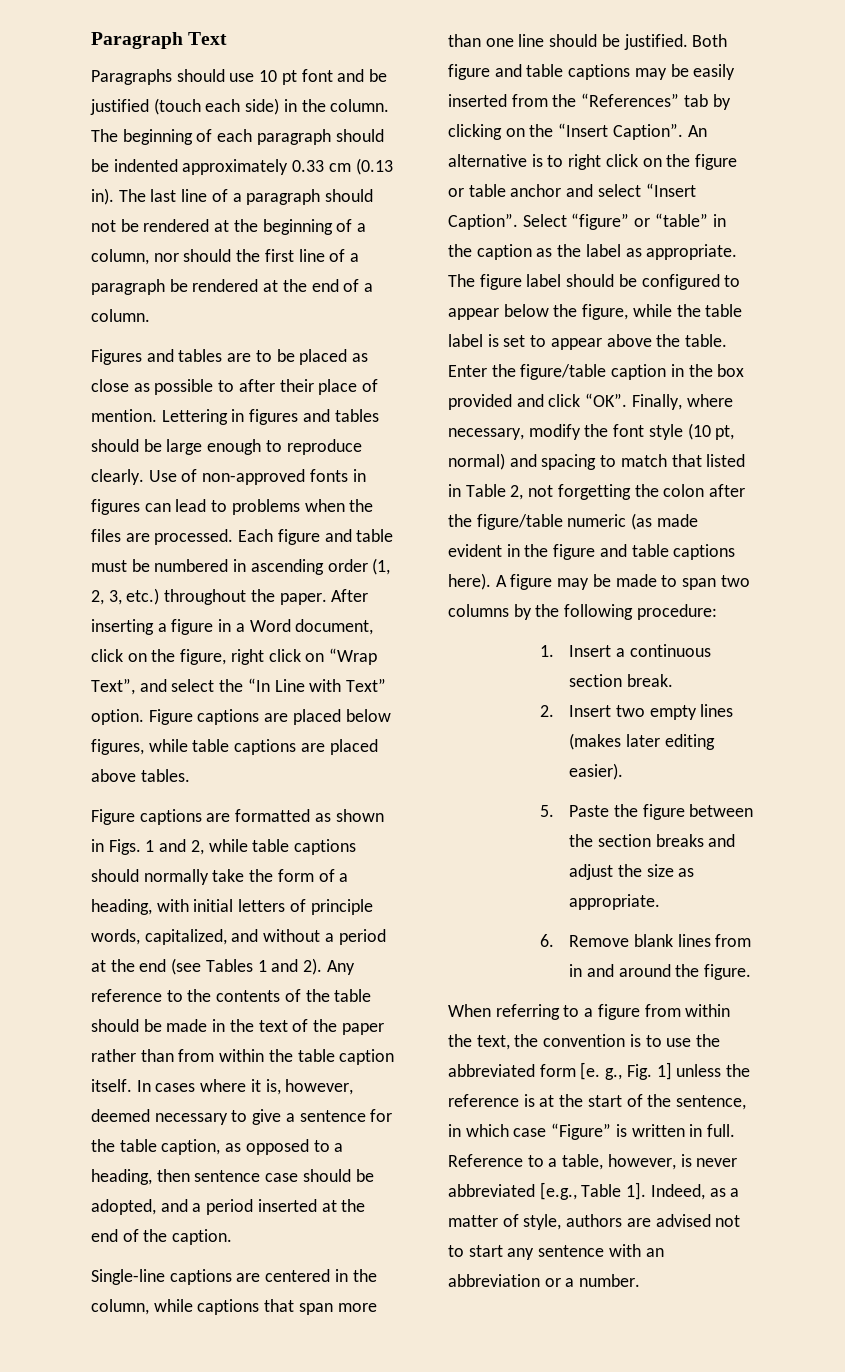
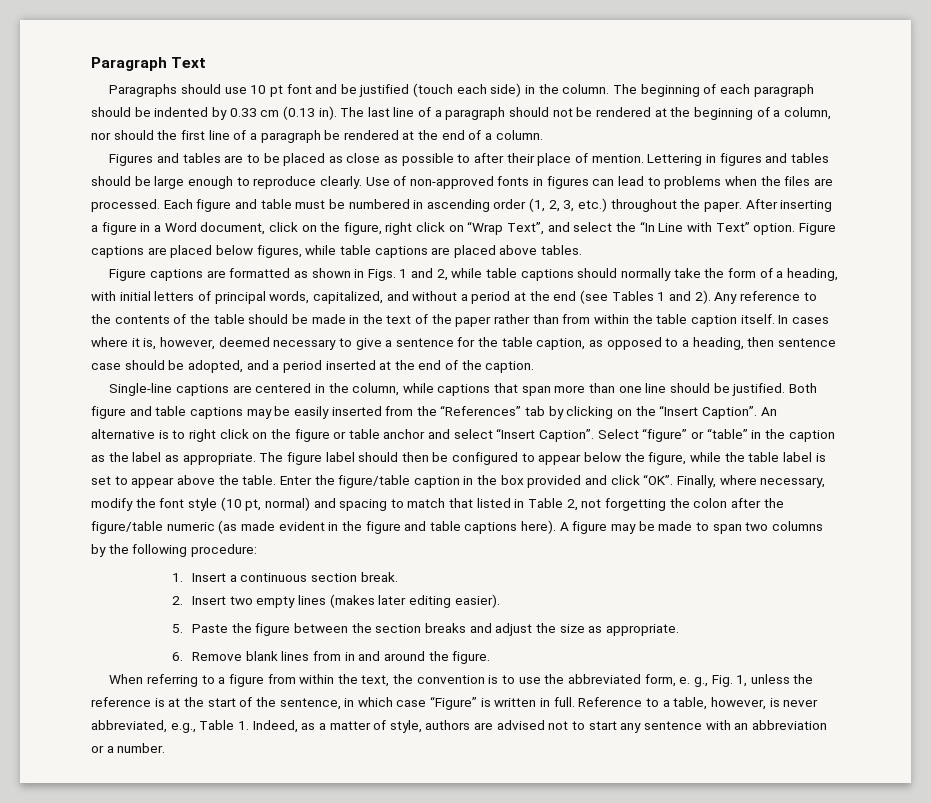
[182,159,289,175] approximately -> [211,107,227,120] by
[310,899,373,915] principle -> [214,291,266,304] principal
(615, 280) none -> [401,452,429,462] then
[539,1062,601,1080] form [e. -> [644,674,691,687] form, e.
[656,1062,672,1080] 1] -> [736,675,748,687] 1,
[448,1182,647,1200] abbreviated [e.g., Table 1]. -> [91,720,249,733] abbreviated, e.g., Table 1.

